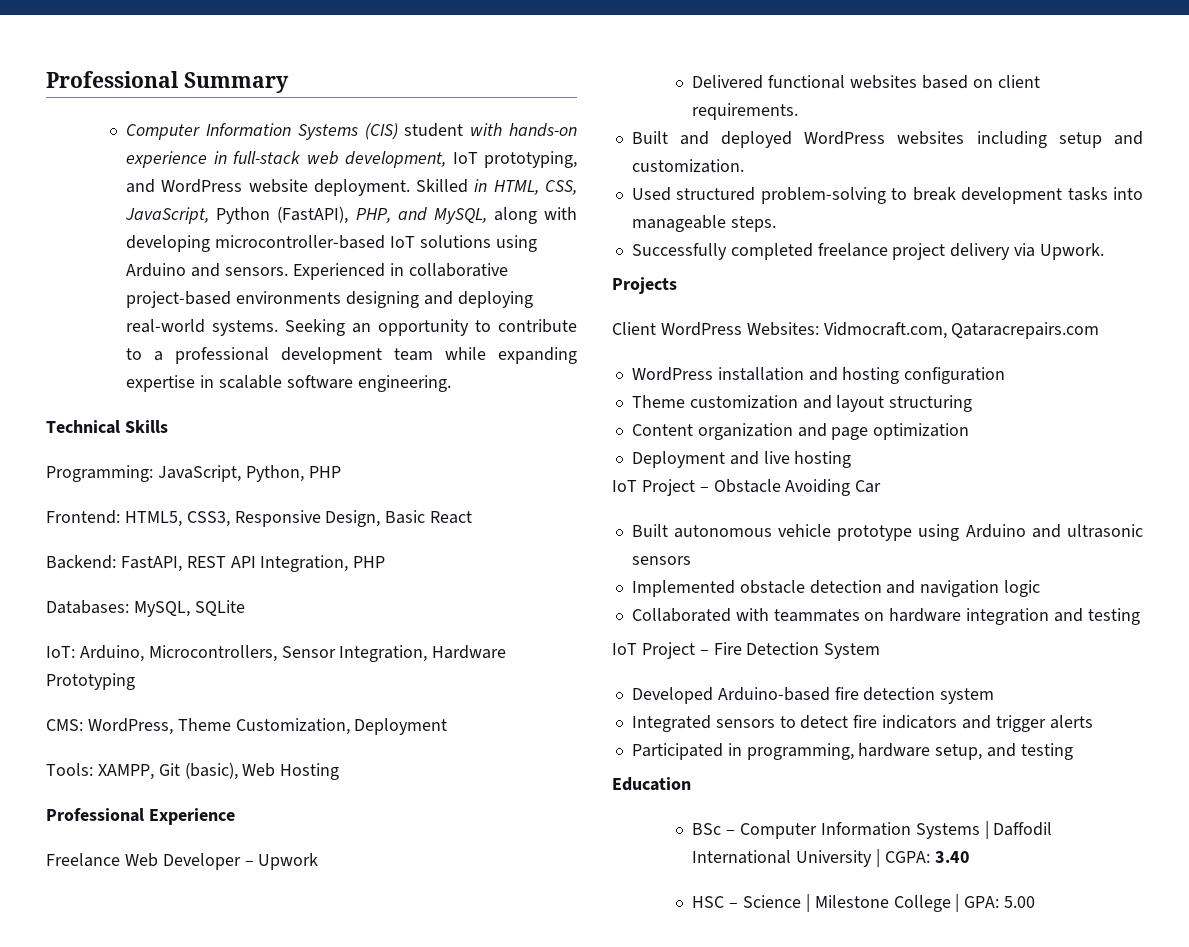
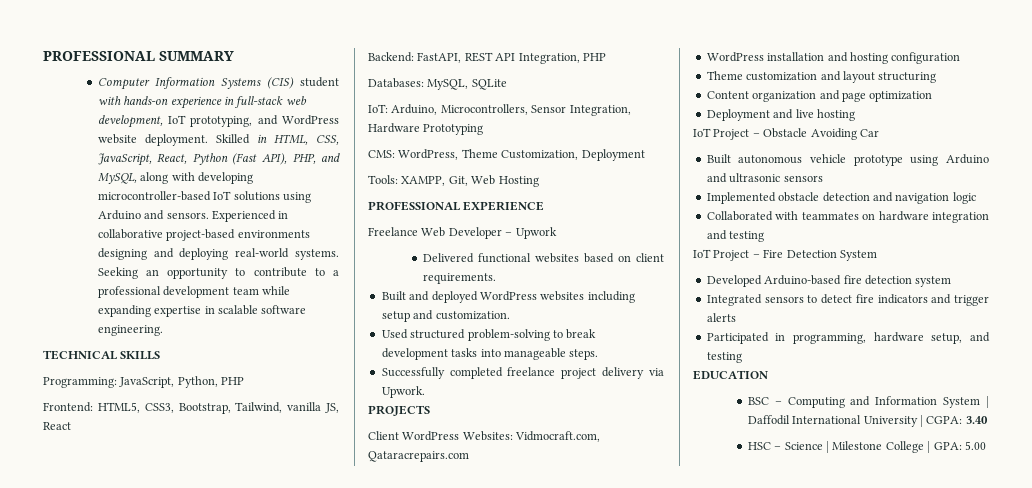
[46,71,289,93] Professional Summary -> [43,51,234,61] PROFESSIONAL SUMMARY
[216,206,349,224] Python (FastAPI), -> [157,153,287,165] React, Python (Fast API),
[46,420,168,434] Technical Skills -> [43,350,161,360] TECHNICAL SKILLS
[234,510,426,527] Responsive Design, Basic -> [178,402,340,414] Bootstrap, Tailwind, vanilla JS,
[158,762,238,780] Git (basic), -> [448,176,468,186] Git,
[46,808,235,825] Professional Experience -> [368,201,545,211] PROFESSIONAL EXPERIENCE
[612,277,677,294] Projects -> [368,405,430,416] PROJECTS
[612,777,691,791] [692,822,980,839] Education // BSc – Computer Information Systems -> [693,370,768,380] [747,396,981,408] EDUCATION // BSC – Computing and Information System

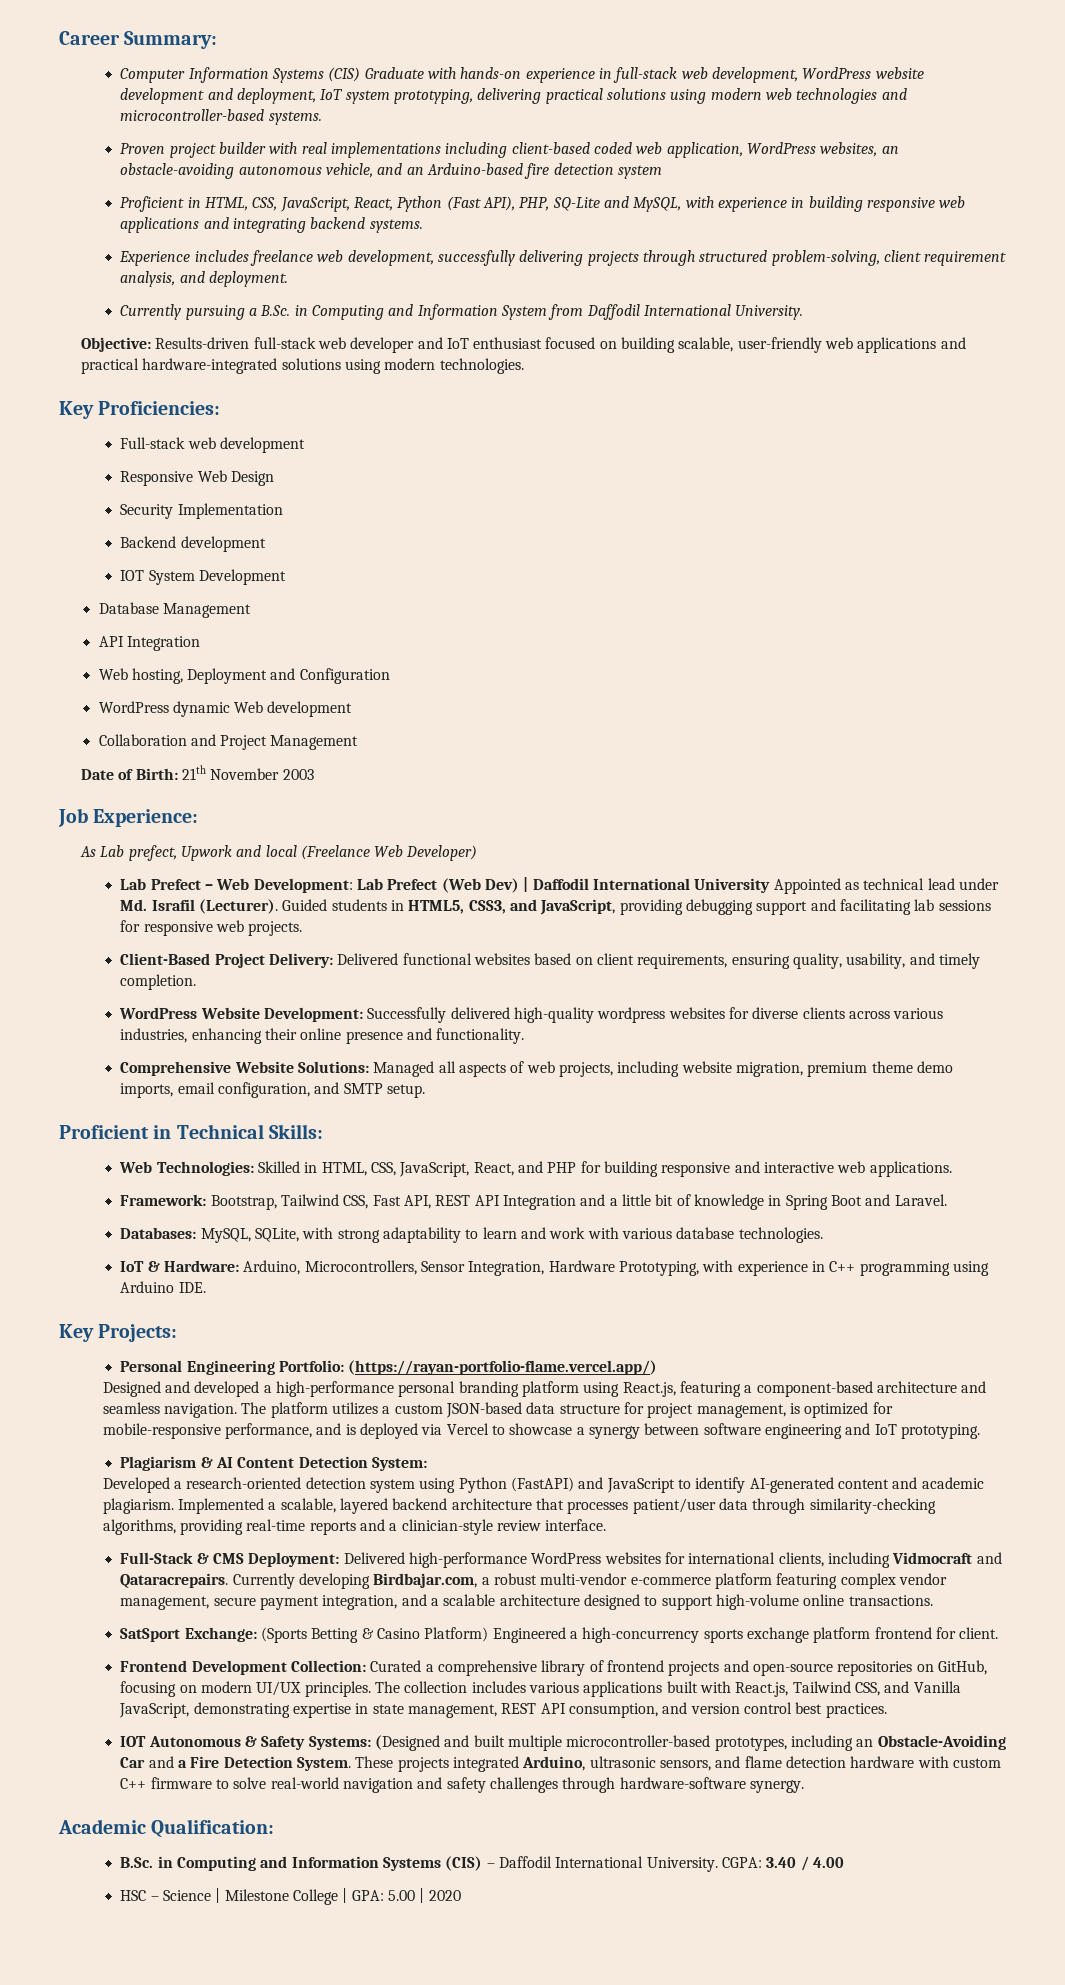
[43,51,234,61] PROFESSIONAL SUMMARY -> [59,31,218,49] Career Summary:
[300,77,339,87] student -> [364,67,424,79] Graduate
[168,115,339,127] [97,134,250,146] IoT prototyping, and WordPress website deployment. Skilled -> [802,67,924,79] [120,88,907,104] [120,109,322,125] [120,142,899,158] [120,163,663,179] [120,196,185,212] WordPress website development and deployment, IoT system prototyping, delivering practical solutions using modern web technologies and microcontroller-based systems. // Proven project builder with real implementations including client-based coded web application, WordPress websites, an obstacle-avoiding autonomous vehicle, and an Arduino-based fire detection system // Proficient
(316, 158) none -> [552,197,600,211] SQ-Lite
[140,172,254,184] [97,191,312,203] [97,210,289,222] [97,229,310,241] [97,248,339,260] [97,267,339,279] [97,286,291,298] [97,305,307,317] [97,325,163,336] [43,350,161,360] [43,376,245,388] [43,402,340,414] [43,422,71,430] [368,52,606,64] [368,78,507,90] [368,104,631,116] [368,123,484,135] [368,149,645,161] [368,175,539,187] [368,201,545,211] [368,227,557,239] along with developing microcontroller‑based IoT solutions using Arduino and sensors. Experienced in collaborative project-based environments designing and deploying real-world systems. Seeking an opportunity to contribute to a professional development team while expanding expertise in scalable software engineering. // TECHNICAL SKILLS // Programming: JavaScript, Python, PHP // Frontend: HTML5, CSS3, Bootstrap, Tailwind, vanilla JS, React // Backend: FastAPI, REST API Integration, PHP // Databases: MySQL, SQLite // IoT: Arduino, Microcontrollers, Sensor Integration, Hardware Prototyping // CMS: WordPress, Theme Customization, Deployment // Tools: XAMPP, Git, Web Hosting // PROFESSIONAL EXPERIENCE // Freelance Web Developer – Upwork // -> [685,196,966,212] [120,217,423,233] [119,250,1007,266] [120,271,289,287] [120,304,804,320] [80,337,966,353] [80,358,524,374] [59,401,221,419] [120,437,306,453] [120,470,275,486] [120,503,283,519] [120,536,266,552] [120,569,287,585] [98,602,251,618] [98,636,200,651] [98,668,390,684] [98,701,353,717] [98,734,359,750] [80,765,314,780] [58,808,199,827] [79,845,478,861] [120,877,999,894] [120,899,991,915] [120,920,303,936] [120,953,334,968] with experience in building responsive web applications and integrating backend systems. // Experience includes freelance web development, successfully delivering projects through structured problem-solving, client requirement analysis, and deployment. // Currently pursuing a B.Sc. in Computing and Information System from Daffodil International University. // Objective: Results-driven full-stack web developer and IoT enthusiast focused on building scalable, user-friendly web applications and practical hardware-integrated solutions using modern technologies. // Key Proficiencies: // Full-stack web development // Responsive Web Design // Security Implementation // Backend development // IOT System Development // Database Management // API Integration // Web hosting, Deployment and Configuration // WordPress dynamic Web development // Collaboration and Project Management // Date of Birth: 21th November 2003 // Job Experience: // As Lab prefect, Upwork and local (Freelance Web Developer) // Lab Prefect – Web Development: Lab Prefect (Web Dev) | Daffodil International University Appointed as technical lead under Md. Israfil (Lecturer). Guided students in HTML5, CSS3, and JavaScript, providing debugging support and facilitating lab sessions for responsive web projects. // Client-Based Project Delivery:
[422,273,496,284] [381,291,635,303] [381,310,510,322] [381,329,597,341] [381,348,599,360] [381,367,664,379] [381,386,425,398] [368,405,430,416] [368,431,601,442] [368,451,469,462] [706,52,961,64] [706,71,937,83] [706,90,933,102] [706,109,855,121] [693,128,879,140] [706,154,989,166] [706,173,823,183] [706,192,976,204] [706,211,989,223] [706,230,765,242] [693,249,877,261] [706,275,952,287] [706,294,989,306] [706,313,736,322] [706,332,990,344] [706,352,742,363] [693,370,768,380] [747,396,989,408] [747,415,924,427] requirements. // Built and deployed WordPress websites including setup and customization. // Used structured problem-solving to break development tasks into manageable steps. // Successfully completed freelance project delivery via Upwork. // PROJECTS // Client WordPress Websites: Vidmocraft.com, Qataracrepairs.com // WordPress installation and hosting configuration // Theme customization and layout structuring // Content organization and page optimization // Deployment and live hosting // IoT Project – Obstacle Avoiding Car // Built autonomous vehicle prototype using Arduino and ultrasonic sensors // Implemented obstacle detection and navigation logic // Collaborated with teammates on hardware integration and testing // IoT Project – Fire Detection System // Developed Arduino-based fire detection system // Integrated sensors to detect fire indicators and trigger alerts // Participated in programming, hardware setup, and testing // EDUCATION // BSC – Computing and Information System | Daffodil International University | -> [637,953,980,969] [120,974,197,990] [119,1007,944,1023] [120,1028,525,1044] [120,1061,953,1077] [120,1082,426,1098] [59,1124,324,1139] [119,1161,952,1177] [120,1194,947,1210] [120,1227,823,1243] [120,1260,989,1276] [120,1281,206,1293] [59,1324,178,1342] [120,1360,658,1375] [102,1381,987,1397] [102,1402,893,1418] [102,1423,980,1439] [120,1456,428,1471] [102,1477,984,1493] [102,1498,936,1514] [102,1519,607,1535] [120,1552,1002,1568] [120,1573,947,1589] [120,1594,933,1610] [120,1627,999,1643] [120,1660,987,1676] [120,1681,961,1697] [119,1702,887,1718] [120,1735,1006,1751] [120,1756,1001,1772] [120,1777,804,1793] [58,1819,275,1838] [120,1856,718,1872] requirements, ensuring quality, usability, and timely completion. // WordPress Website Development: Successfully delivered high-quality wordpress websites for diverse clients across various industries, enhancing their online presence and functionality. // Comprehensive Website Solutions: Managed all aspects of web projects, including website migration, premium theme demo imports, email configuration, and SMTP setup. // Proficient in Technical Skills: // Web Technologies: Skilled in HTML, CSS, JavaScript, React, and PHP for building responsive and interactive web applications. // Framework: Bootstrap, Tailwind CSS, Fast API, REST API Integration and a little bit of knowledge in Spring Boot and Laravel. // Databases: MySQL, SQLite, with strong adaptability to learn and work with various database technologies. // IoT & Hardware: Arduino, Microcontrollers, Sensor Integration, Hardware Prototyping, with experience in C++ programming using Arduino IDE. // Key Projects: // Personal Engineering Portfolio: (https://rayan-portfolio-flame.vercel.app/) // Designed and developed a high-performance personal branding platform using React.js, featuring a component-based architecture and seamless navigation. The platform utilizes a custom JSON-based data structure for project management, is optimized for mobile-responsive performance, and is deployed via Vercel to showcase a synergy between software engineering and IoT prototyping. // Plagiarism & AI Content Detection System: // Developed a research-oriented detection system using Python (FastAPI) and JavaScript to identify AI-generated content and academic plagiarism. Implemented a scalable, layered backend architecture that processes patient/user data through similarity-checking algorithms, providing real-time reports and a clinician-style review interface. // Full-Stack & CMS Deployment: Delivered high-performance WordPress websites for international clients, including Vidmocraft and Qataracrepairs. Currently developing Birdbajar.com, a robust multi-vendor e-commerce platform featuring complex vendor management, secure payment integration, and a scalable architecture designed to support high-volume online transactions. // SatSport Exchange: (Sports Betting & Casino Platform) Engineered a high-concurrency sports exchange platform frontend for client. // Frontend Development Collection: Curated a comprehensive library of frontend projects and open-source repositories on GitHub, focusing on modern UI/UX principles. The collection includes various applications built with React.js, Tailwind CSS, and Vanilla JavaScript, demonstrating expertise in state management, REST API consumption, and version control best practices. // IOT Autonomous & Safety Systems: (Designed and built multiple microcontroller-based prototypes, including an Obstacle-Avoiding Car and a Fire Detection System. These projects integrated Arduino, ultrasonic sensors, and flame detection hardware with custom C++ firmware to solve real-world navigation and safety challenges through hardware-software synergy. // Academic Qualification: // B.Sc. in Computing and Information Systems (CIS) – Daffodil International University.
(988, 420) none -> [800,1856,844,1871] / 4.00
(986, 445) none -> [419,1888,461,1903] | 2020

